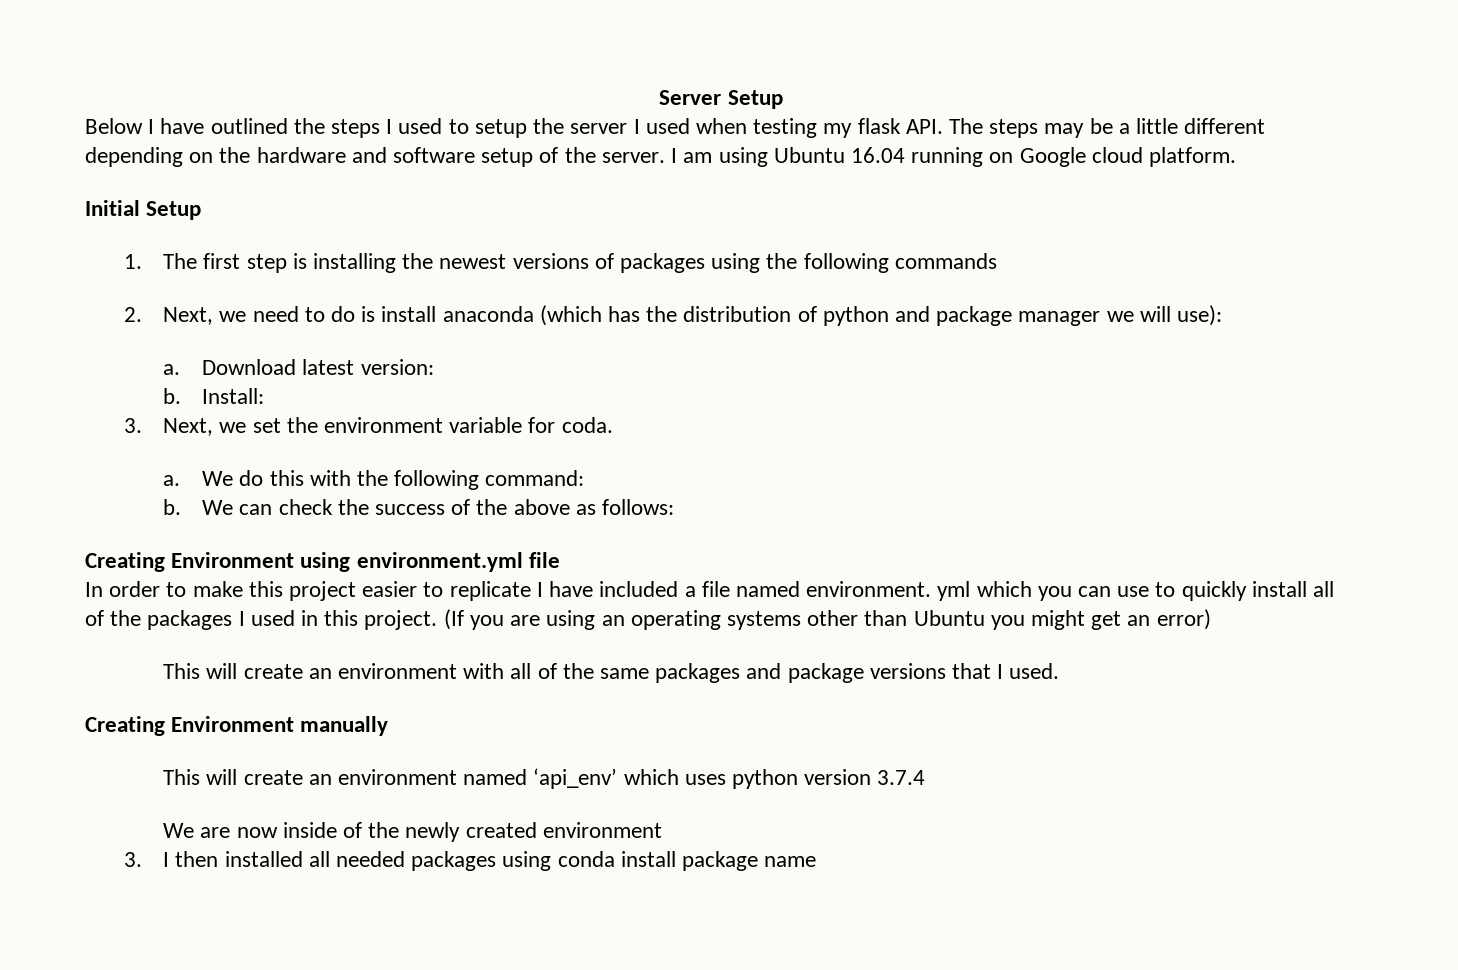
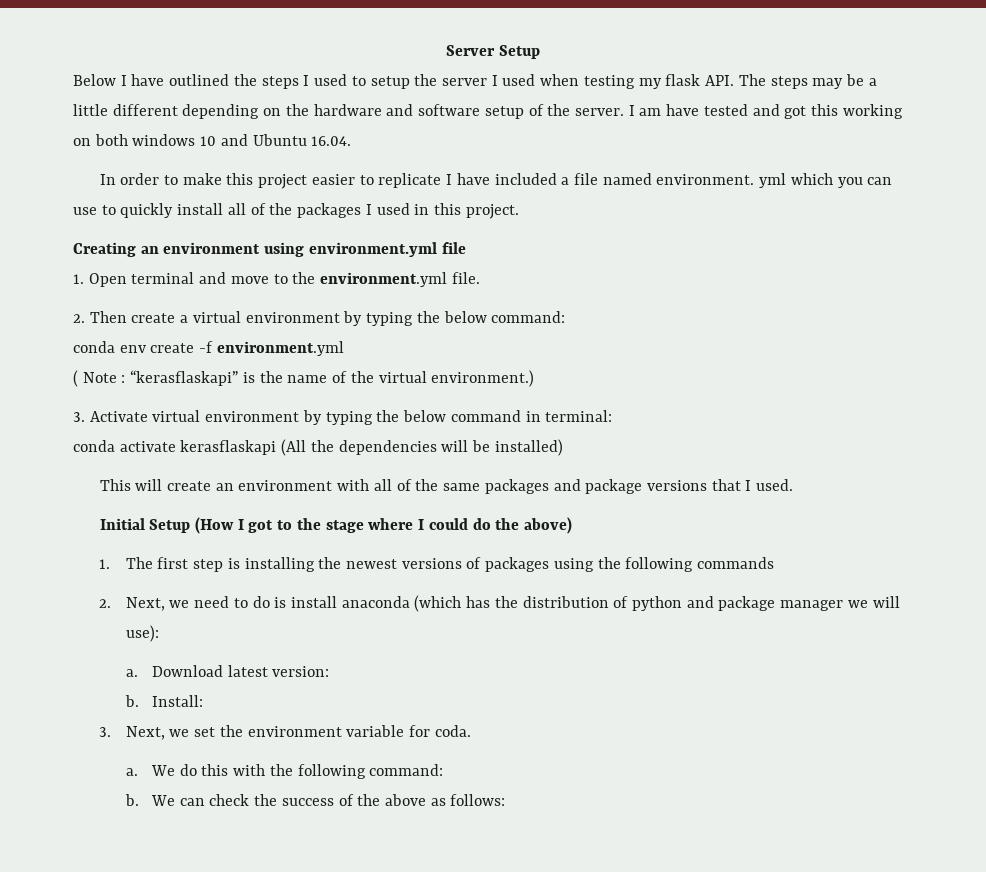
[718,147,1236,167] [85,200,202,220] using Ubuntu 16.04 running on Google cloud platform. // Initial Setup -> [666,104,903,119] [73,134,352,146] [99,173,893,189] [73,203,519,219] [73,242,466,257] [73,272,480,287] [73,311,566,326] [73,341,344,356] [73,370,535,387] [73,410,613,425] [73,439,563,456] [99,479,794,494] [99,517,572,534] have tested and got this working on both windows 10 and Ubuntu 16.04. // In order to make this project easier to replicate I have included a file named environment. yml which you can use to quickly install all of the packages I used in this project. // Creating an environment using environment.yml file // 1. Open terminal and move to the environment.yml file. // 2. Then create a virtual environment by typing the below command: // conda env create -f environment.yml // ( Note : “kerasflaskapi” is the name of the virtual environment.) // 3. Activate virtual environment by typing the below command in terminal: // conda activate kerasflaskapi (All the dependencies will be installed) // This will create an environment with all of the same packages and package versions that I used. // Initial Setup (How I got to the stage where I could do the above)
[85,552,560,572] [85,581,1335,601] [85,609,1211,630] [163,663,1060,683] [85,716,389,736] [163,768,926,789] [163,822,662,842] [124,851,817,871] // Creating Environment using environment.yml file // In order to make this project easier to replicate I have included a file named environment. yml which you can use to quickly install all of the packages I used in this project. (If you are using an operating systems other than Ubuntu you might get an error) // This will create an environment with all of the same packages and package versions that I used. // Creating Environment manually // This will create an environment named ‘api_env’ which uses python version 3.7.4 // We are now inside of the newly created environment // 3. I then installed all needed packages using conda install package name -> (506, 800) none

